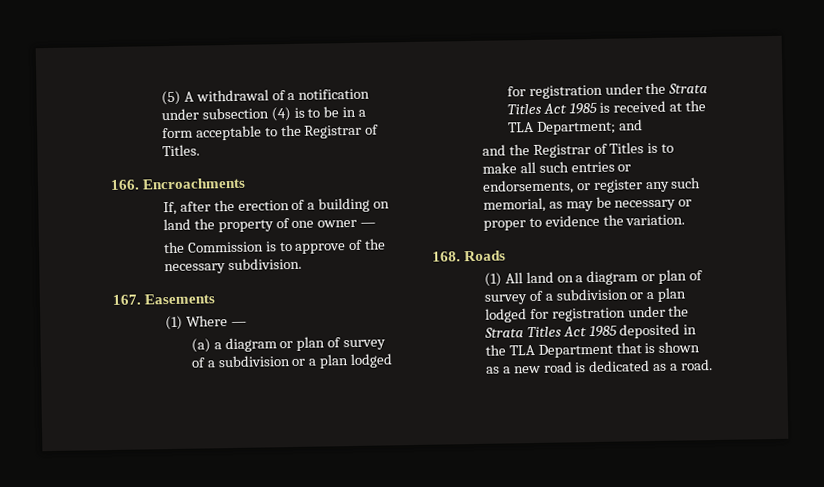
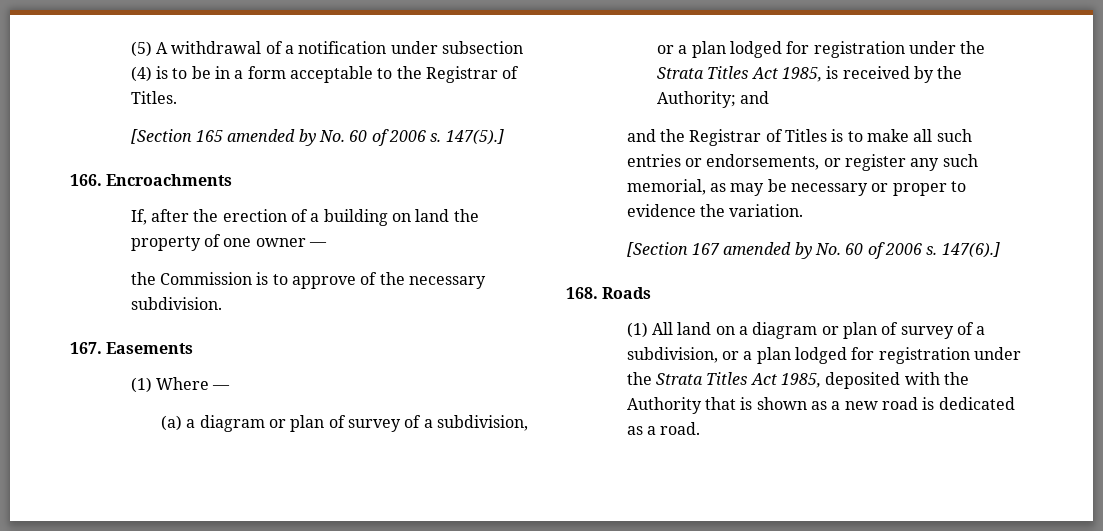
(200, 150) none -> [130,129,504,146] // [Section 165 amended by No. 60 of 2006 s. 147(5).]
[217,355,291,368] subdivision -> [436,415,528,431] subdivision,
[568,102,597,115] 1985 -> [782,67,823,82] 1985,
[669,100,707,112] [507,120,616,135] at the TLA Department; -> [913,66,963,83] [657,91,737,108] by the Authority;
(686, 220) none -> [626,242,1000,259] // [Section 167 amended by No. 60 of 2006 s. 147(6).]
[555,288,628,301] subdivision -> [626,347,718,363] subdivision,
[588,323,698,339] [484,343,613,358] 1985 deposited in the TLA Department -> [780,372,969,389] [626,397,702,414] 1985, deposited with the Authority

